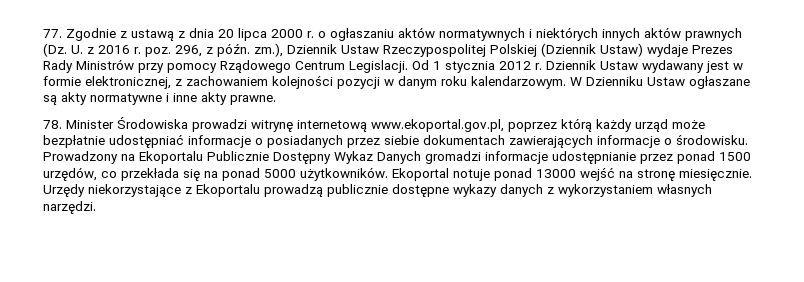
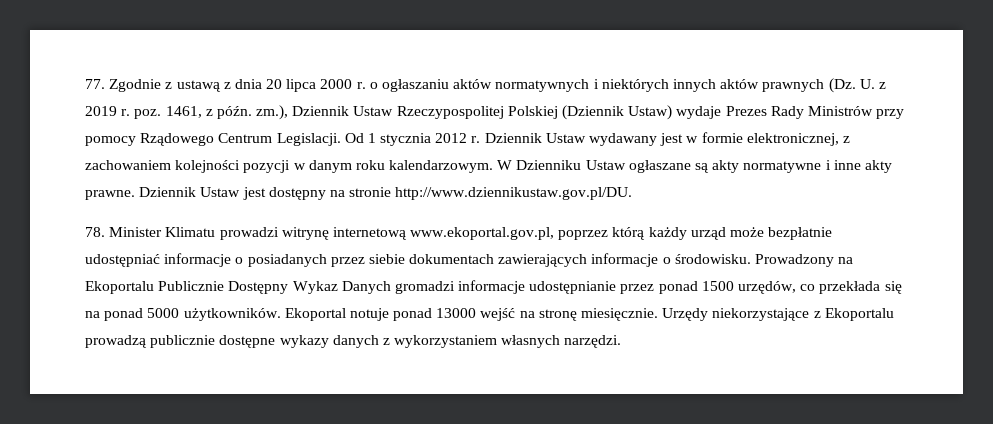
[98,45,130,54] 2016 -> [85,106,117,116] 2019
[175,45,202,57] 296, -> [165,106,202,118] 1461,
(276, 100) none -> [139,187,633,200] Dziennik Ustaw jest dostępny na stronie http://www.dziennikustaw.gov.pl/DU.
[117,117,188,129] Środowiska -> [165,227,216,237] Klimatu

